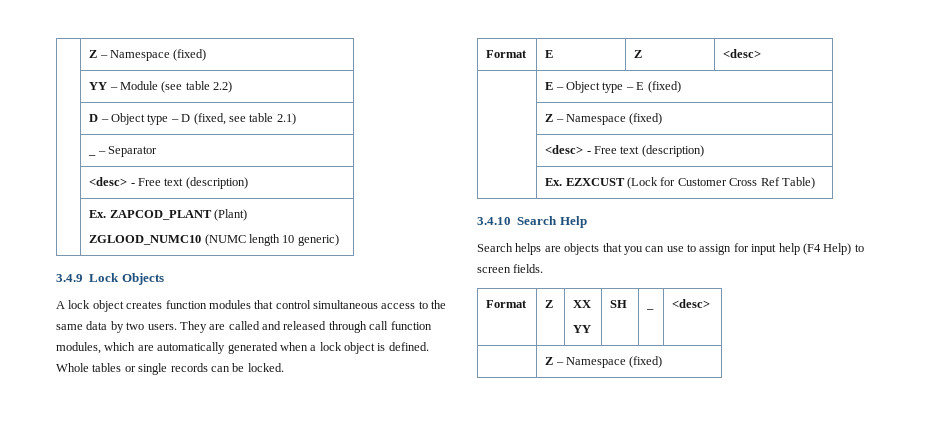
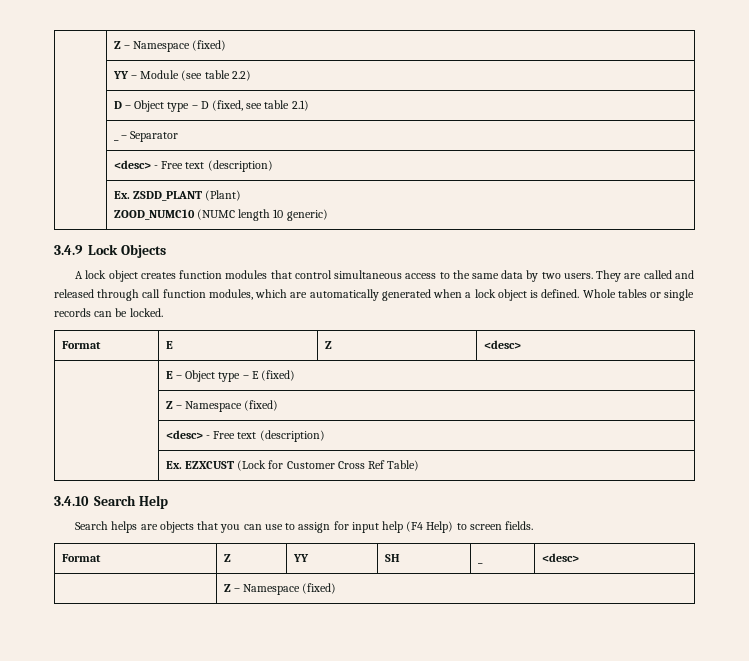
[109,210,212,220] ZAPCOD_PLANT -> [132,191,202,201] ZSDD_PLANT
[89,235,202,245] ZGLOOD_NUMC10 -> [113,209,195,220] ZOOD_NUMC10
[573,300,592,308] XX // -> (231, 558) none

